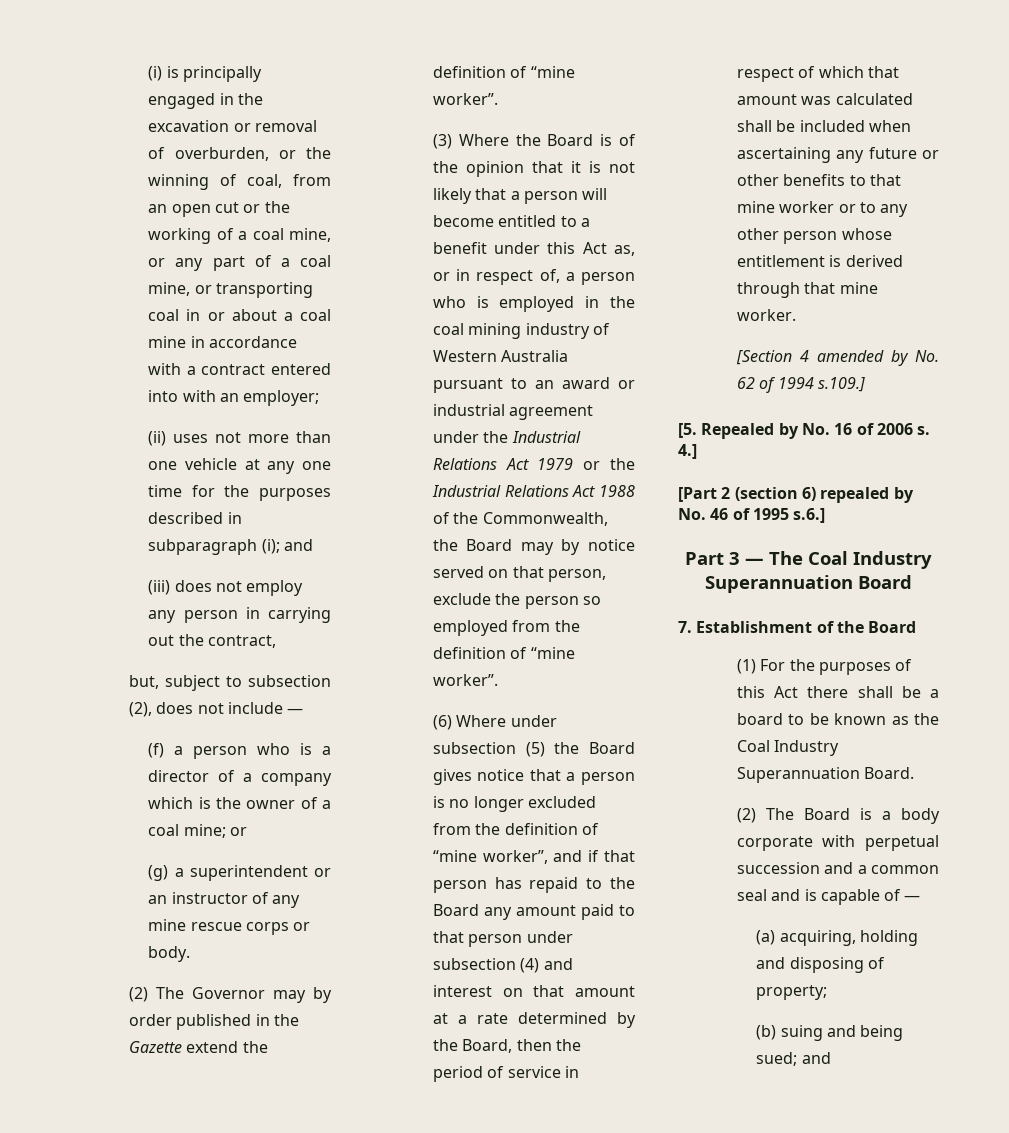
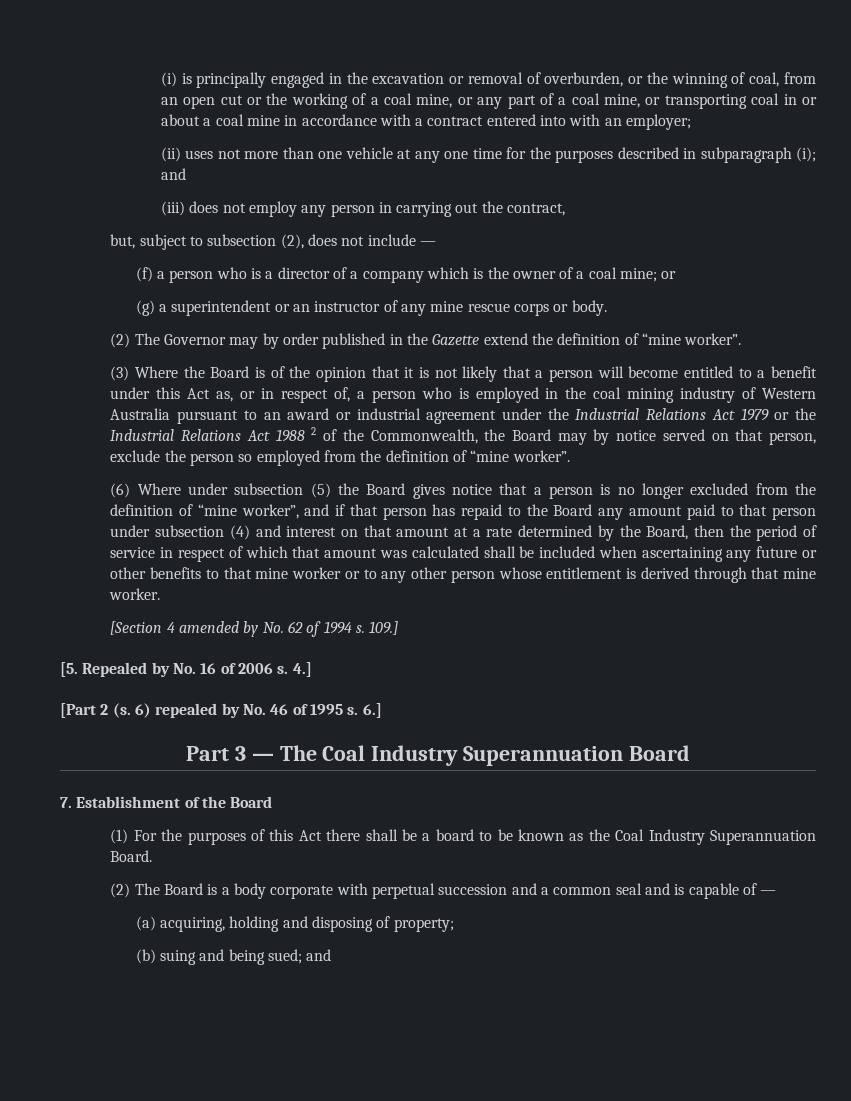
(635, 491) none -> [311,427,317,435] 2
[817,377,865,392] s.109.] -> [356,621,399,635] s. 109.]
[734,487,798,501] (section -> [112,703,131,718] (s.
[793,508,826,523] s.6.] -> [347,703,382,718] s. 6.]

